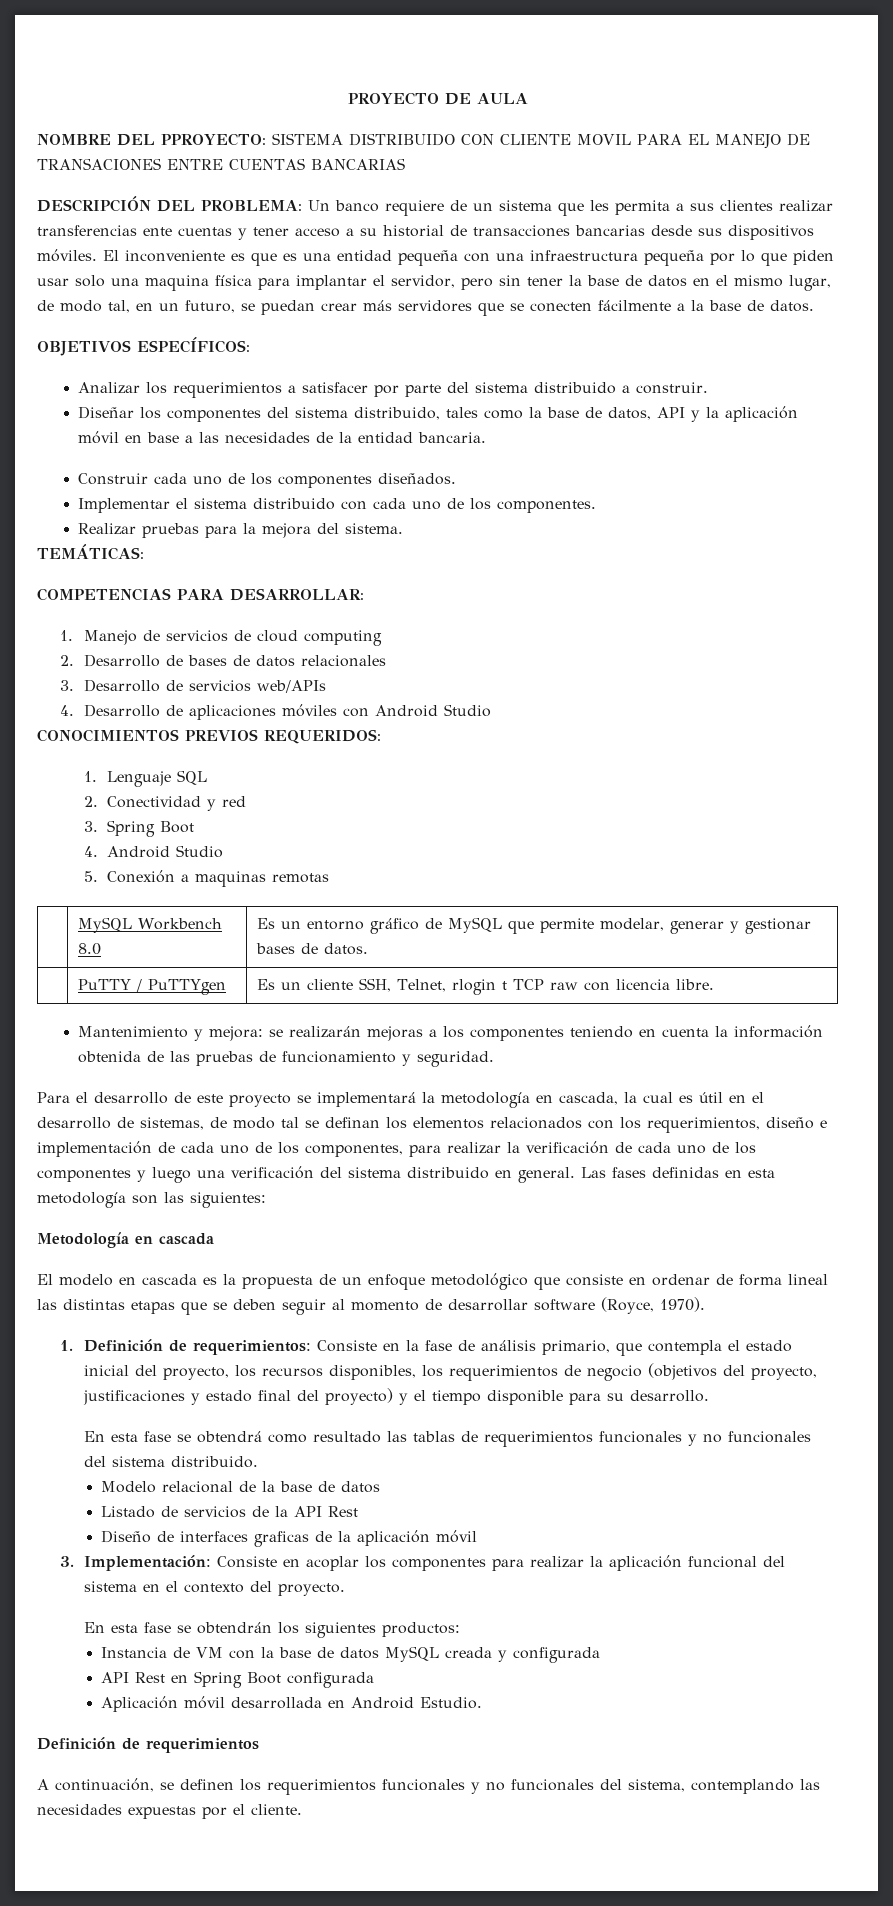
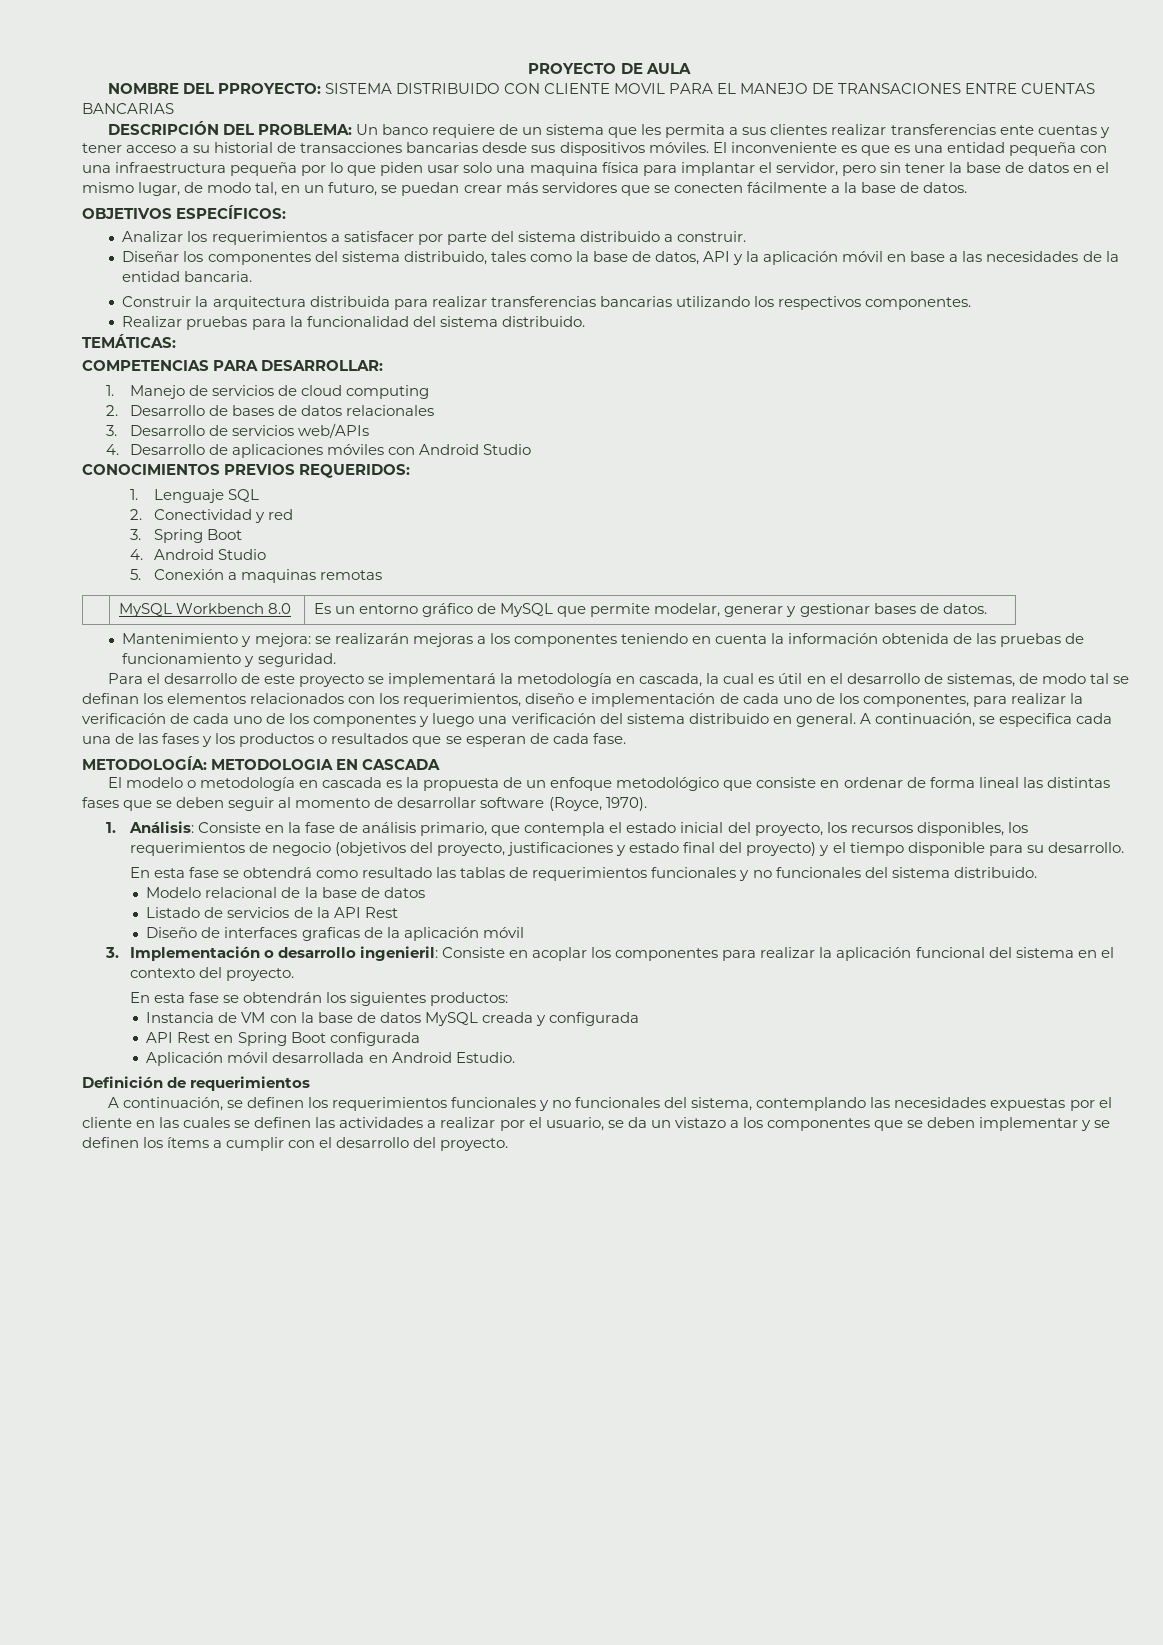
[154,473,457,488] [78,498,492,513] cada uno de los componentes diseñados. // Implementar el sistema distribuido con cada uno de los -> [195,296,861,310] la arquitectura distribuida para realizar transferencias bancarias utilizando los respectivos
[262,523,404,538] mejora del sistema. -> [306,316,585,327] funcionalidad del sistema distribuido.
[78,979,227,995] [257,978,715,995] // | PuTTY / PuTTYgen | Es un cliente SSH, Telnet, rlogin t TCP raw con licencia libre. -> (987, 608) none
[581,1167,775,1178] [37,1192,266,1208] [37,1232,214,1248] Las fases definidas en esta metodología son las siguientes: // Metodología en cascada -> [859,713,1112,727] [82,733,626,747] [82,756,441,770] A continuación, se especifica cada una de las fases y los productos o resultados que se esperan de cada fase. // METODOLOGÍA: METODOLOGIA EN CASCADA
(113, 1280) none -> [186,777,295,791] o metodología
[131,1301,175,1314] etapas -> [82,797,119,808] fases
[83,1339,311,1355] Definición de requerimientos: -> [128,821,194,833] Análisis:
[83,1555,211,1571] Implementación: -> [129,946,439,961] Implementación o desarrollo ingenieril:
[251,1804,302,1815] cliente. -> [82,1117,1111,1131] [82,1137,509,1151] cliente en las cuales se definen las actividades a realizar por el usuario, se da un vistazo a los componentes que se deben implementar y se definen los ítems a cumplir con el desarrollo del proyecto.

